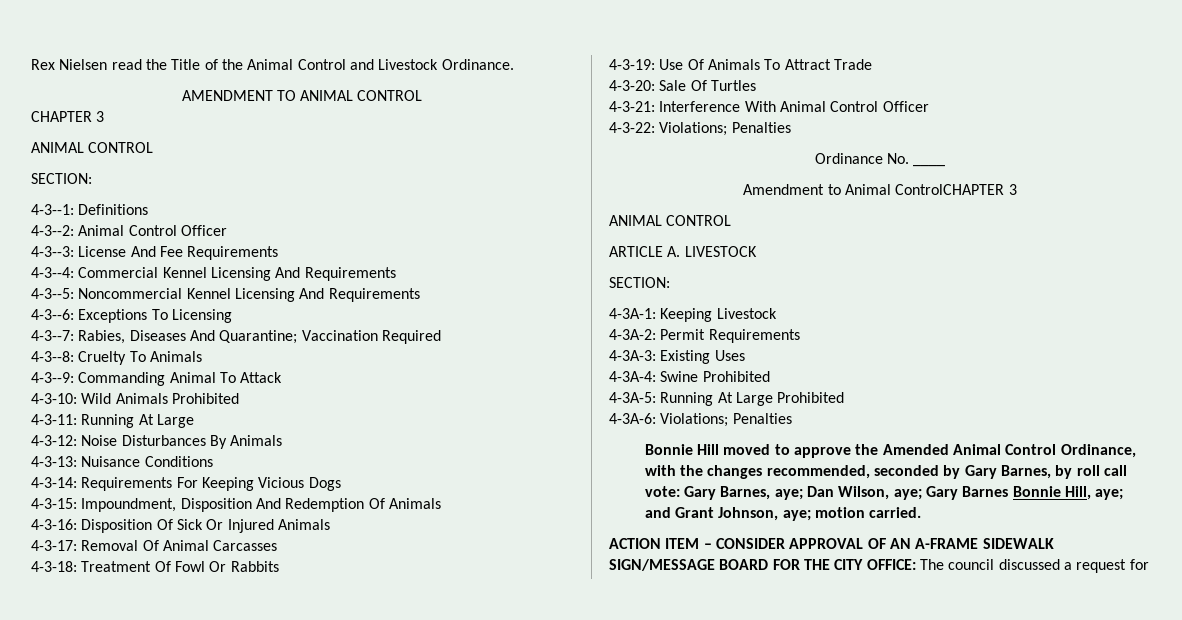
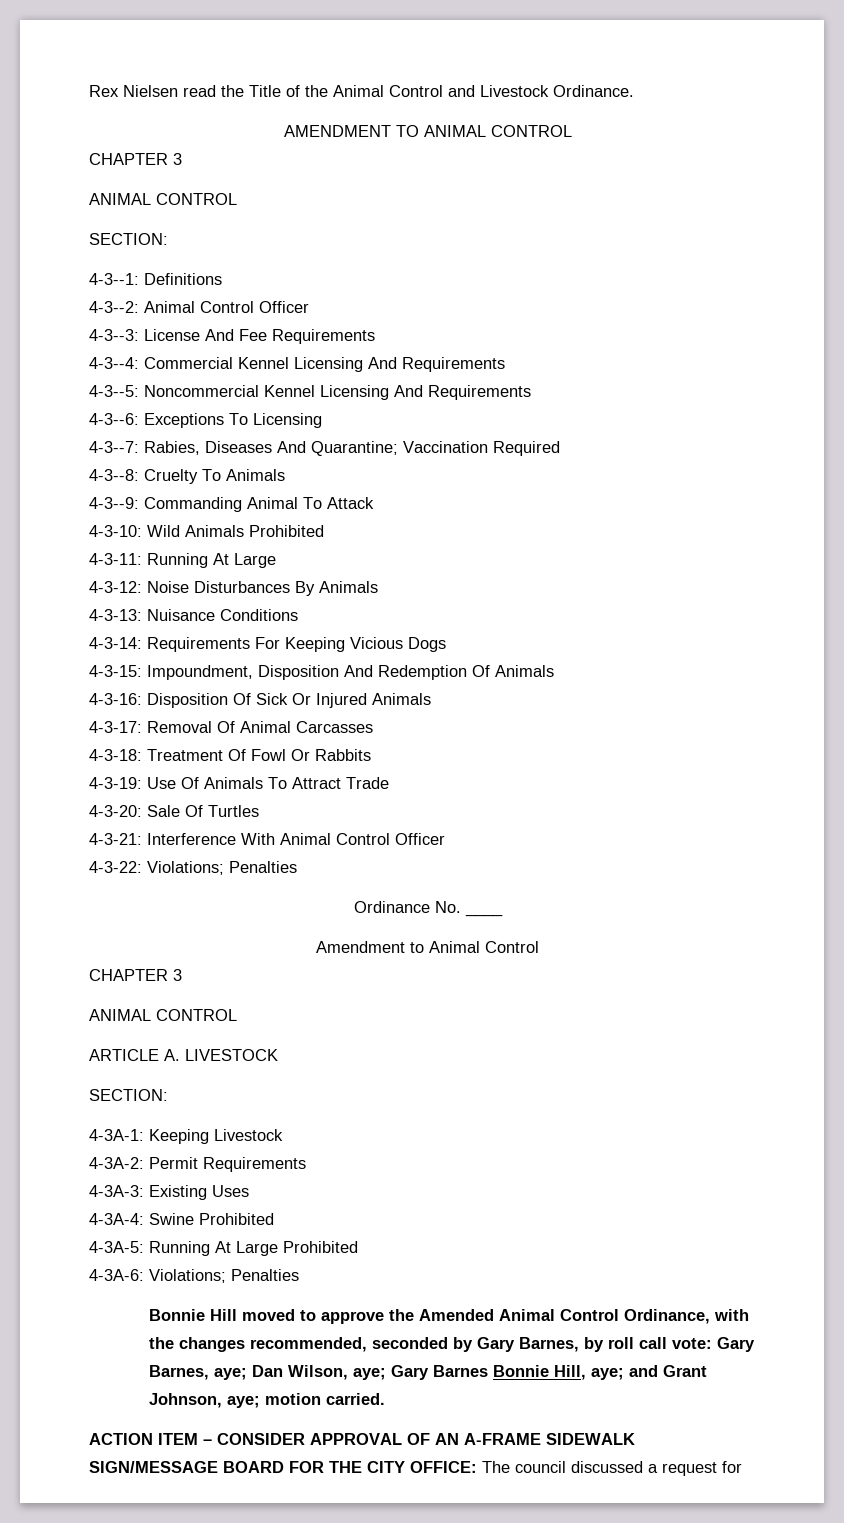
[895,184,1005,195] ControlCHAPTER -> [485,941,539,953] [89,969,168,981] Control // CHAPTER

